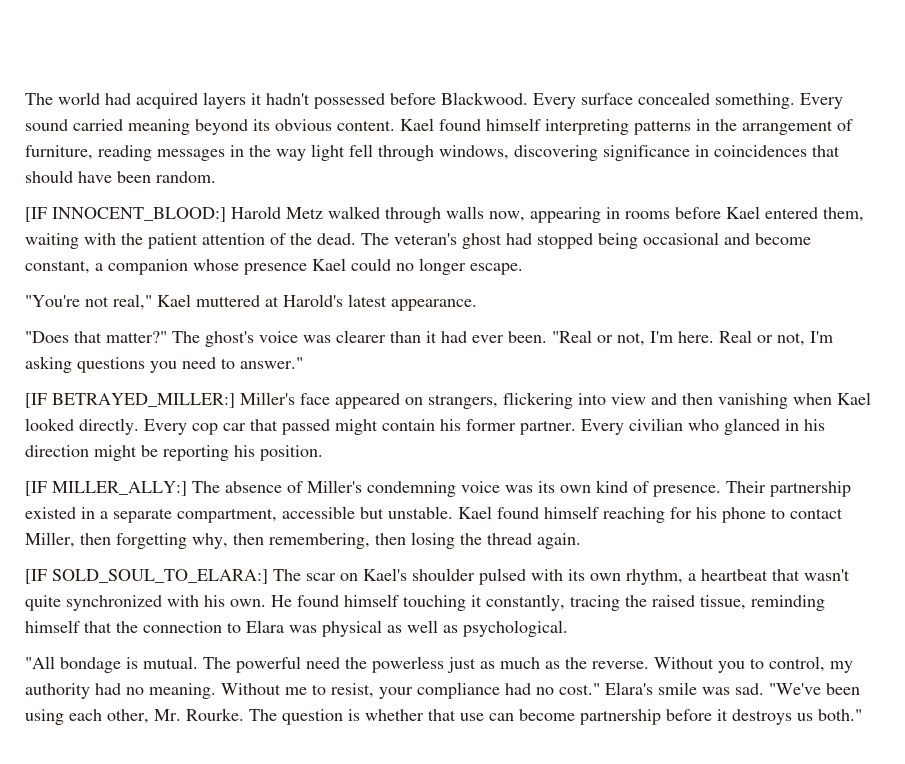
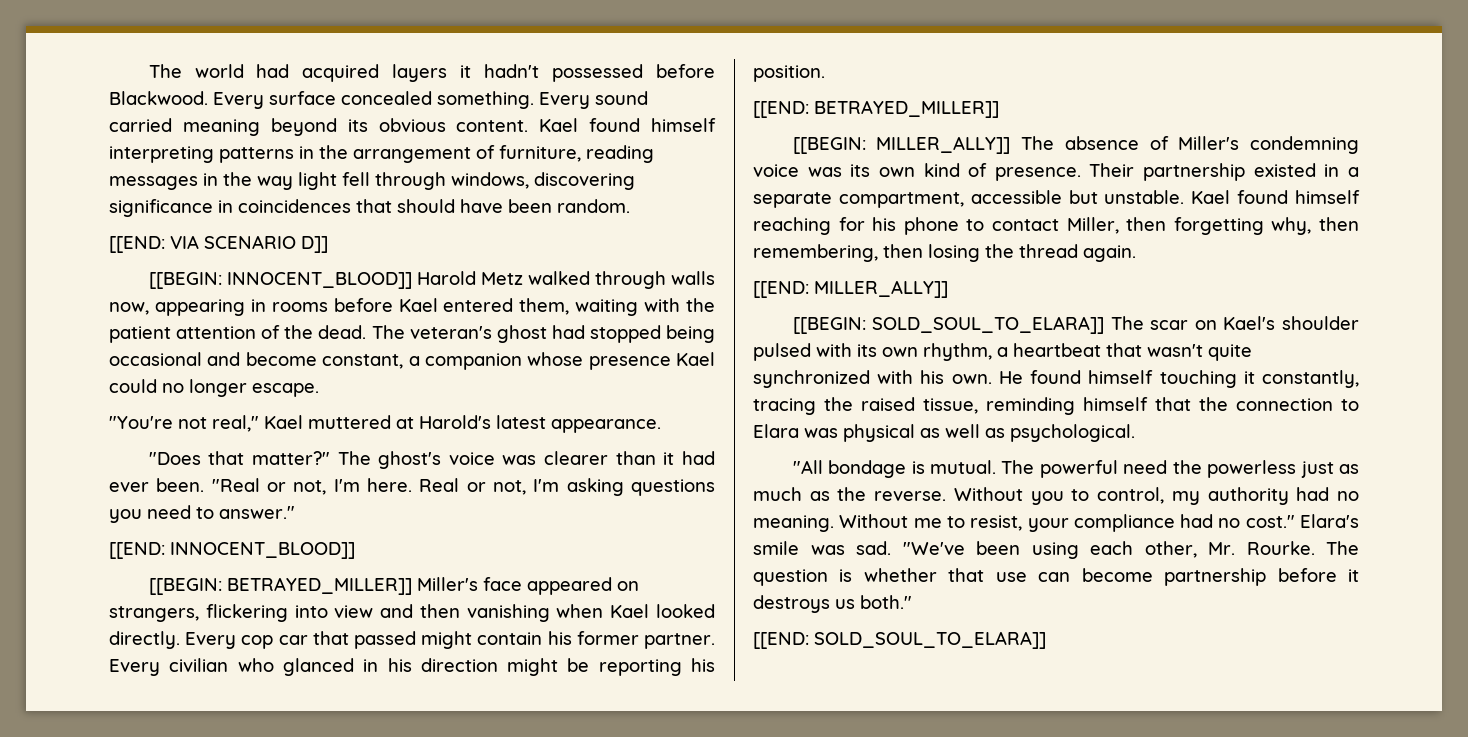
[25,207,226,222] [IF INNOCENT_BLOOD:] -> [109,235,328,253] [148,272,412,289] [[END: VIA SCENARIO D]] // [[BEGIN: INNOCENT_BLOOD]]
[25,393,235,408] [IF BETRAYED_MILLER:] -> [109,542,355,559] [148,577,412,595] [[END: INNOCENT_BLOOD]] // [[BEGIN: BETRAYED_MILLER]]
[25,481,187,496] [IF MILLER_ALLY:] -> [753,100,999,118] [792,136,1011,154] [[END: BETRAYED_MILLER]] // [[BEGIN: MILLER_ALLY]]
[25,569,268,584] [IF SOLD_SOUL_TO_ELARA:] -> [753,280,948,298] [792,316,1105,334] [[END: MILLER_ALLY]] // [[BEGIN: SOLD_SOUL_TO_ELARA]]
(862, 715) none -> [753,631,1046,649] // [[END: SOLD_SOUL_TO_ELARA]]

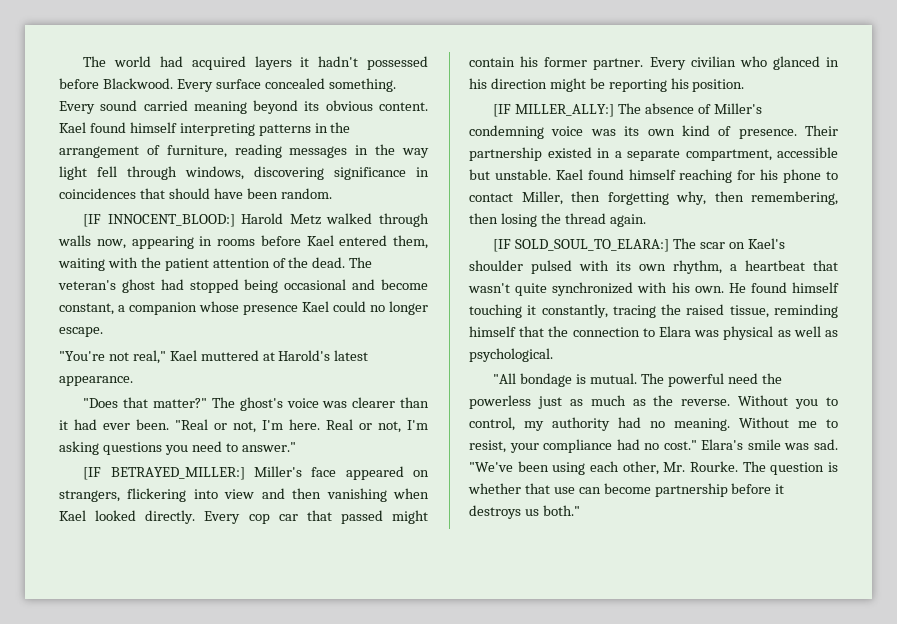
[109,235,328,253] [148,272,412,289] [[END: VIA SCENARIO D]] // [[BEGIN: INNOCENT_BLOOD]] -> [83,214,235,227] [IF INNOCENT_BLOOD:]
[109,542,355,559] [148,577,412,595] [[END: INNOCENT_BLOOD]] // [[BEGIN: BETRAYED_MILLER]] -> [83,467,245,480] [IF BETRAYED_MILLER:]
[753,100,999,118] [792,136,1011,154] [[END: BETRAYED_MILLER]] // [[BEGIN: MILLER_ALLY]] -> [493,104,615,117] [IF MILLER_ALLY:]
[753,280,948,298] [792,316,1105,334] [[END: MILLER_ALLY]] // [[BEGIN: SOLD_SOUL_TO_ELARA]] -> [493,239,670,252] [IF SOLD_SOUL_TO_ELARA:]
[753,631,1046,649] // [[END: SOLD_SOUL_TO_ELARA]] -> (580, 510) none

